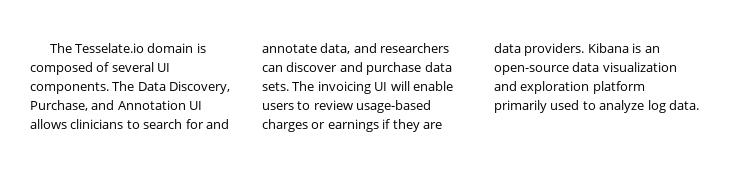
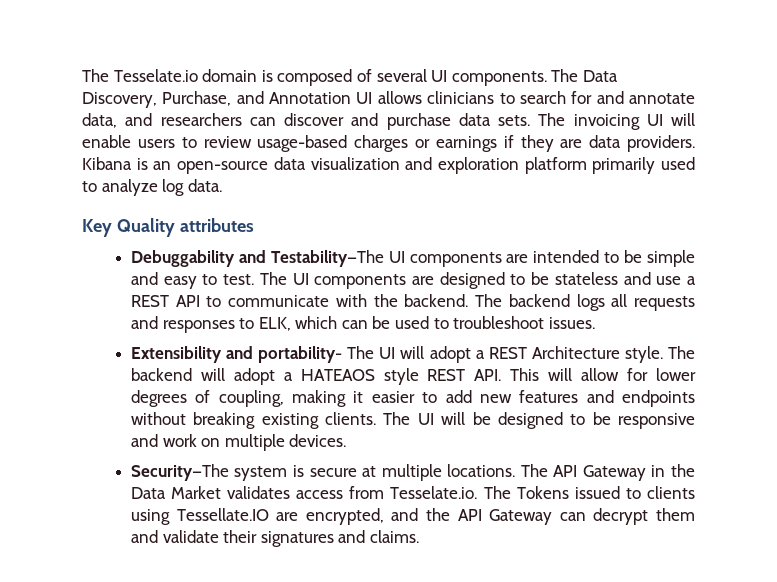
(699, 105) none -> [82,218,254,237] [130,250,695,267] [130,272,696,289] [130,294,695,311] [130,316,595,333] [130,346,695,363] [130,368,697,385] [130,390,695,407] [130,412,695,429] [130,434,347,451] [130,464,695,481] [130,486,695,499] [130,508,696,525] [130,530,419,547] // Key Quality attributes // Debuggability and Testability—The UI components are intended to be simple and easy to test. The UI components are designed to be stateless and use a REST API to communicate with the backend. The backend logs all requests and responses to ELK, which can be used to troubleshoot issues. // Extensibility and portability- The UI will adopt a REST Architecture style. The backend will adopt a HATEAOS style REST API. This will allow for lower degrees of coupling, making it easier to add new features and endpoints without breaking existing clients. The UI will be designed to be responsive and work on multiple devices. // Security—The system is secure at multiple locations. The API Gateway in the Data Market validates access from Tesselate.io. The Tokens issued to clients using Tessellate.IO are encrypted, and the API Gateway can decrypt them and validate their signatures and claims.

